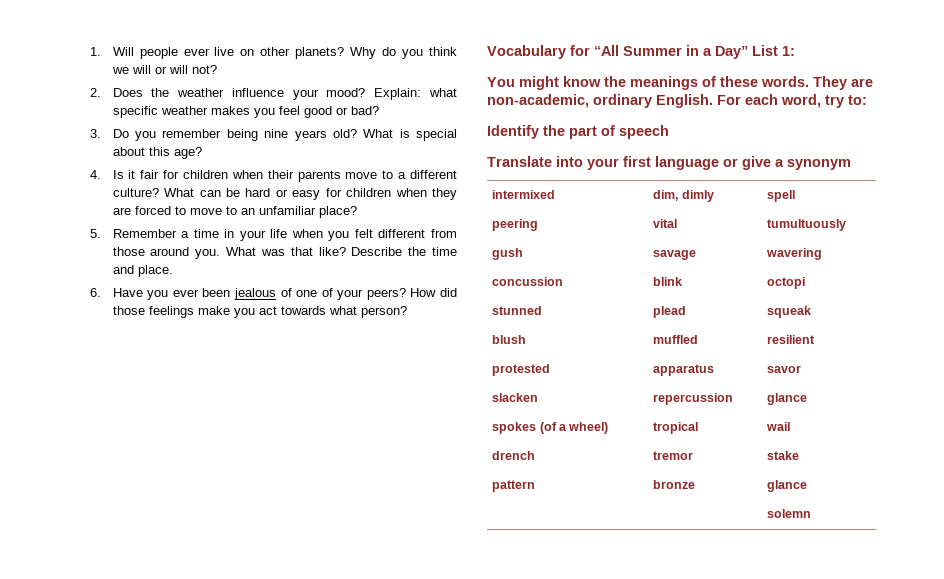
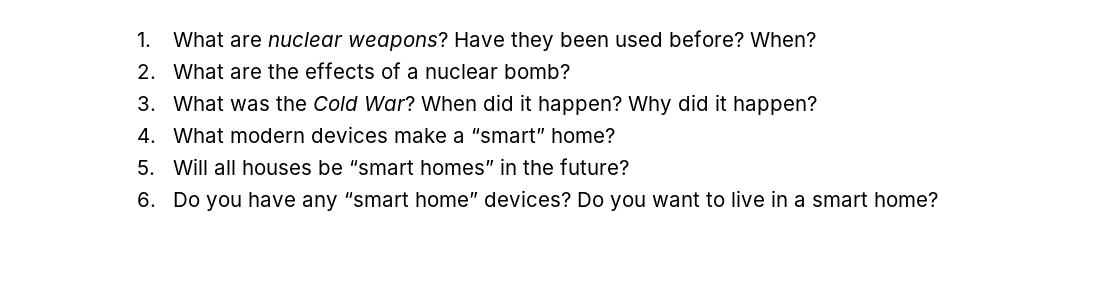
[112,47,458,59] [111,65,217,74] [90,88,457,100] [112,106,379,118] [90,129,457,141] [112,147,202,159] [90,170,457,182] [112,188,458,200] [112,206,357,218] [90,229,458,241] [112,247,457,259] [112,265,173,277] [90,288,457,300] [112,306,407,318] [487,45,795,59] [487,76,873,90] [487,94,867,108] [487,125,669,139] [487,156,851,170] [492,190,556,199] [492,219,539,231] [492,248,524,260] [492,277,564,286] [492,306,543,315] [492,335,527,344] [492,364,551,376] [492,393,539,402] [492,422,609,434] [492,451,536,460] [492,480,536,492] [653,190,714,202] [653,219,678,228] [653,250,697,260] [653,277,683,286] [653,306,687,318] [653,335,699,344] [653,364,715,376] [653,393,734,405] [653,422,699,434] [653,451,694,460] [653,480,696,489] [767,190,796,202] [767,219,847,231] [766,248,823,260] [767,277,806,289] [767,306,812,318] [767,335,816,344] [767,365,802,373] [767,393,808,405] [766,422,791,431] [767,451,800,460] [767,480,808,492] [767,509,812,518] Will people ever live on other planets? Why do you think we will or will not? // 2. Does the weather influence your mood? Explain: what specific weather makes you feel good or bad? // 3. Do you remember being nine years old? What is special about this age? // 4. Is it fair for children when their parents move to a different culture? What can be hard or easy for children when they are forced to move to an unfamiliar place? // 5. Remember a time in your life when you felt different from those around you. What was that like? Describe the time and place. // 6. Have you ever been jealous of one of your peers? How did those feelings make you act towards what person? // Vocabulary for “All Summer in a Day” List 1: // You might know the meanings of these words. They are non-academic, ordinary English. For each word, try to: // Identify the part of speech // Translate into your first language or give a synonym // intermixed // peering // gush // concussion // stunned // blush // protested // slacken // spokes (of a wheel) // drench // pattern | dim, dimly // vital // savage // blink // plead // muffled // apparatus // repercussion // tropical // tremor // bronze | spell // tumultuously // wavering // octopi // squeak // resilient // savor // glance // wail // stake // glance // solemn -> [172,30,816,51] [136,62,570,79] [136,94,817,115] [136,126,615,143] [136,158,629,175] [136,190,938,211] What are nuclear weapons? Have they been used before? When? // 2. What are the effects of a nuclear bomb? // 3. What was the Cold War? When did it happen? Why did it happen? // 4. What modern devices make a “smart” home? // 5. Will all houses be “smart homes” in the future? // 6. Do you have any “smart home” devices? Do you want to live in a smart home?

